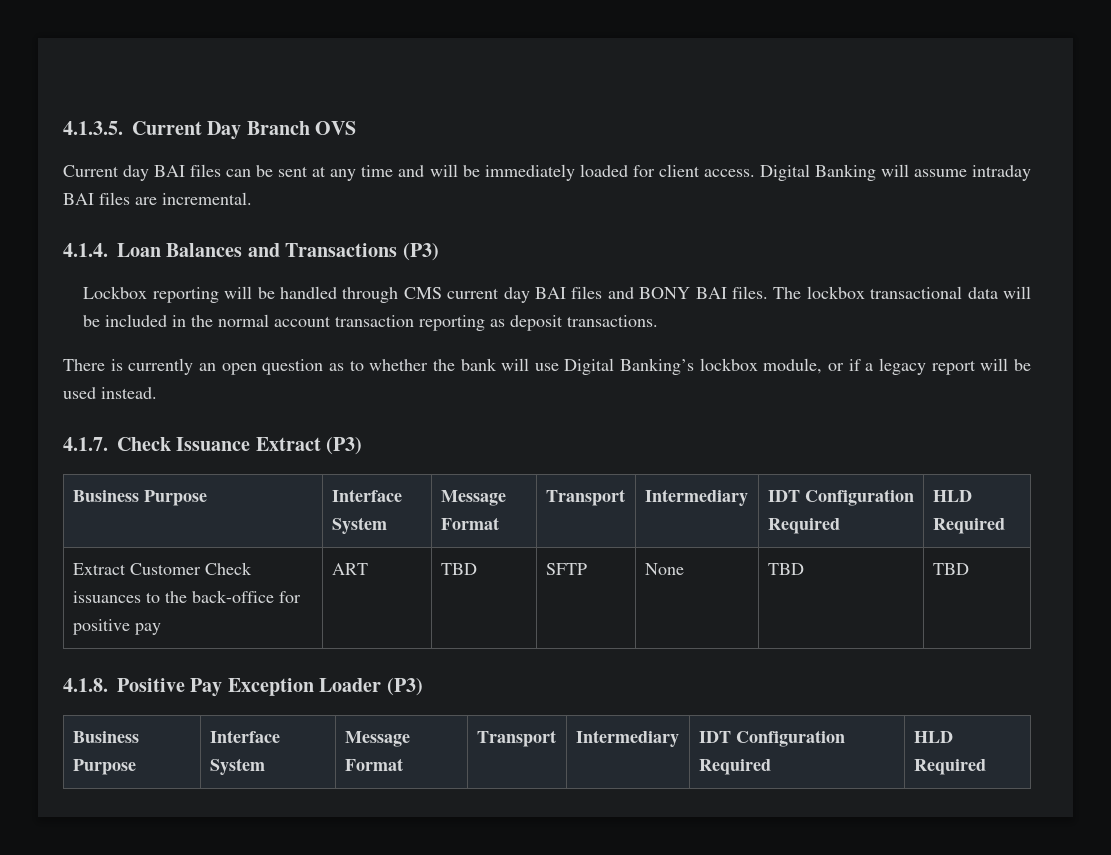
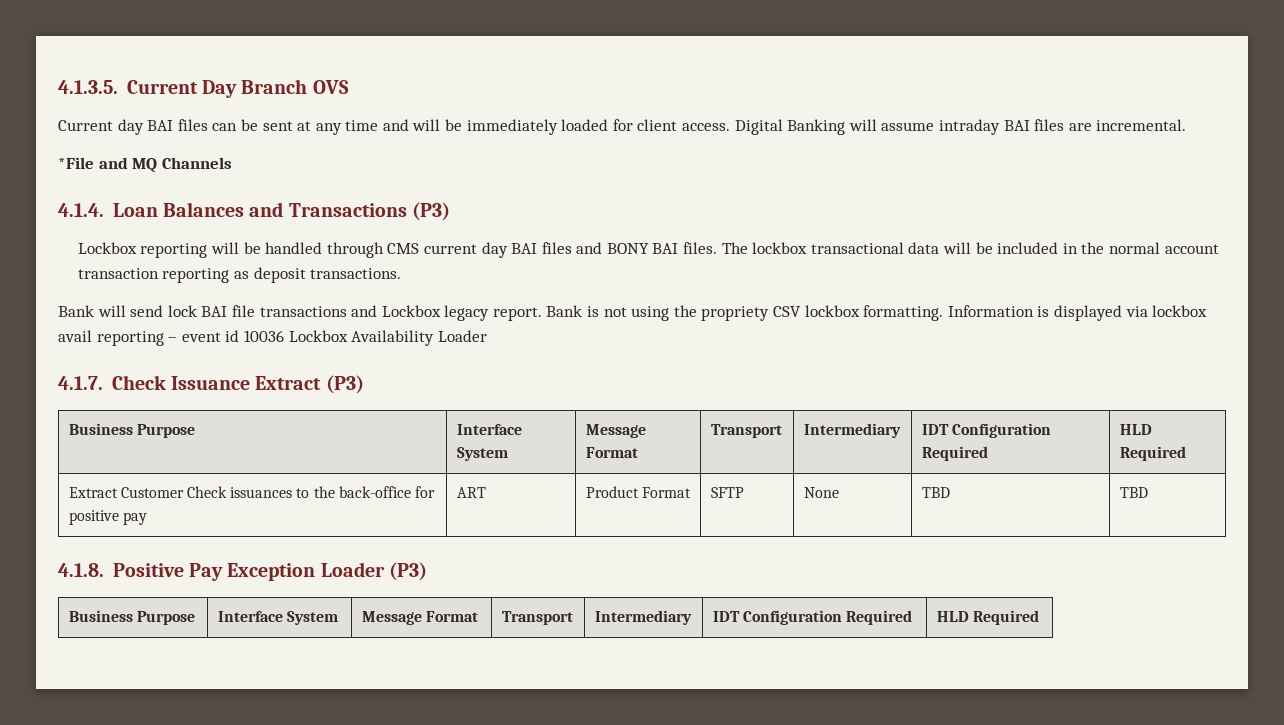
(252, 198) none -> [58,157,232,173] // *File and MQ Channels
[63,358,1032,375] [63,387,157,399] There is currently an open question as to whether the bank will use Digital Banking’s lockbox module, or if a legacy report will be used instead. -> [58,305,1208,321] [58,330,487,346] Bank will send lock BAI file transactions and Lockbox legacy report. Bank is not using the propriety CSV lockbox formatting. Information is displayed via lockbox avail reporting – event id 10036 Lockbox Availability Loader
[440,563,477,575] TBD -> [585,486,691,498] Product Format

